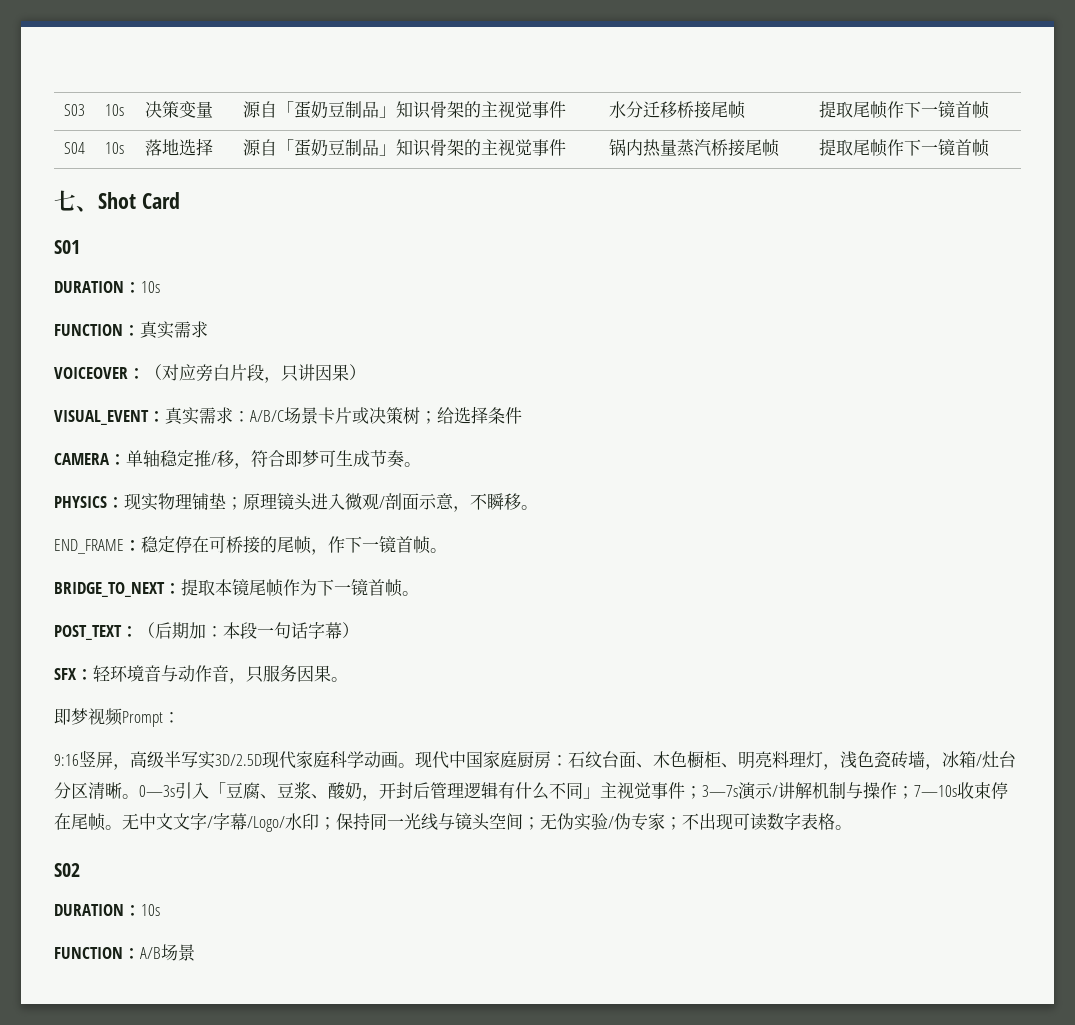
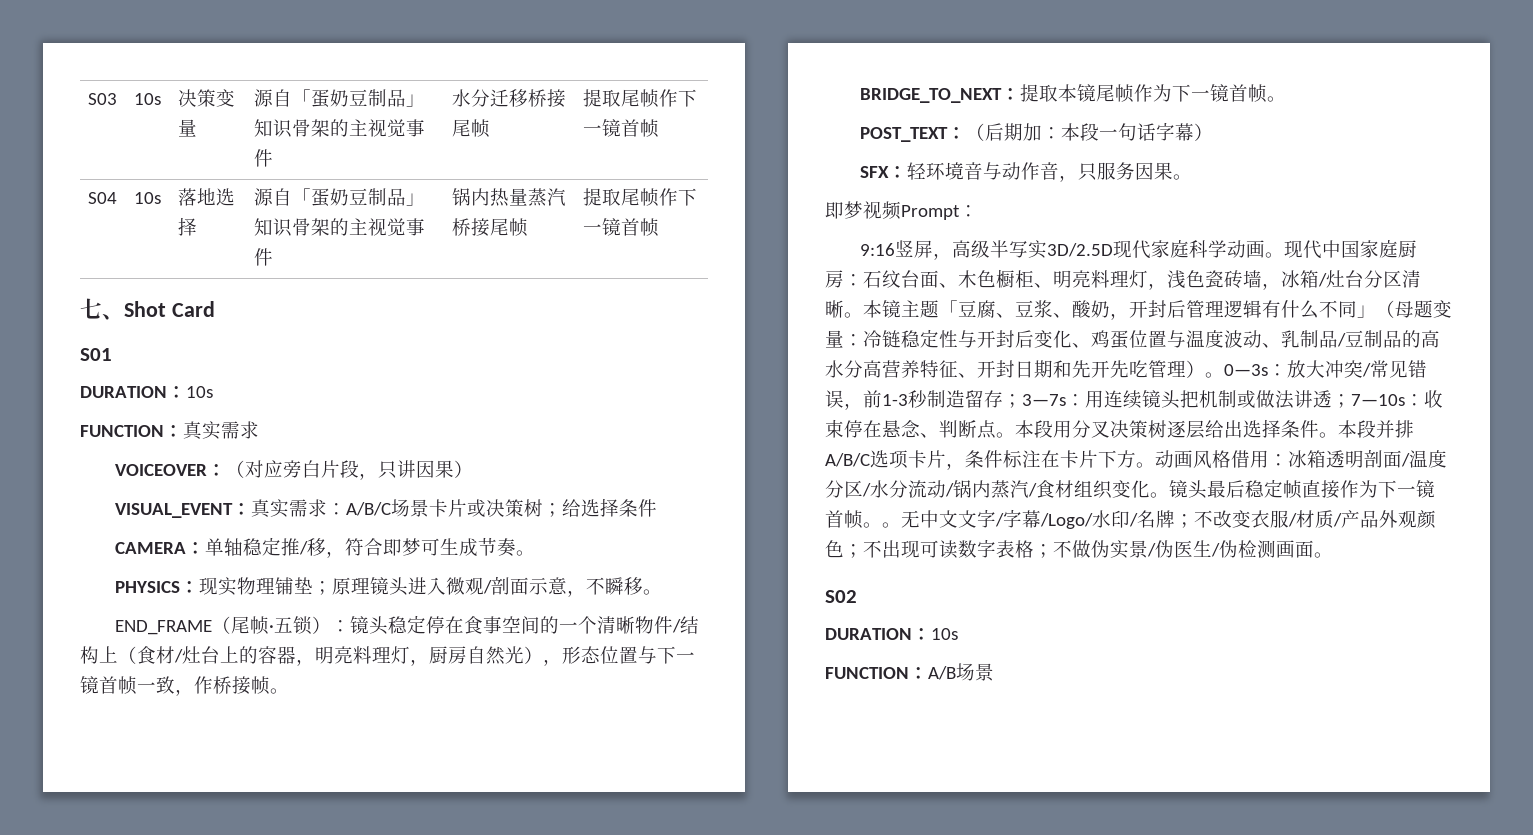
[124,535,413,555] ：稳定停在可桥接的尾帧，作下一镜首 -> [212,615,700,635] [80,646,695,666] [80,676,251,696] （尾帧·五锁）：镜头稳定停在食事空间的一个清晰物件/结构上（食材/灶台上的容器，明亮料理灯，厨房自然光），形态位置与下一镜首帧一致，作桥接
[139,782,209,799] 0—3s引入 -> [863,300,939,318] 本镜主题
[600,782,1008,800] [54,813,106,831] 主视觉事件；3—7s演示/讲解机制与操作；7—10s收束停在尾帧 -> [1376,300,1452,318] [825,329,1440,349] [825,360,1427,378] [825,390,1443,410] [825,419,1414,439] [825,449,1447,470] [825,479,1435,499] [825,510,882,529] （母题变量：冷链稳定性与开封后变化、鸡蛋位置与温度波动、乳制品/豆制品的高水分高营养特征、开封日期和先开先吃管理）。0—3s：放大冲突/常见错误，前1-3秒制造留存；3—7s：用连续镜头把机制或做法讲透；7—10s：收束停在悬念、判断点。本段用分叉决策树逐层给出选择条件。本段并排A/B/C选项卡片，条件标注在卡片下方。动画风格借用：冰箱透明剖面/温度分区/水分流动/锅内蒸汽/食材组织变化。镜头最后稳定帧直接作为下一镜首帧。
[319,812,665,831] ；保持同一光线与镜头空间；无伪实验/伪专家 -> [1129,510,1436,529] [825,540,844,558] /名牌；不改变衣服/材质/产品外观颜色
(835, 821) none -> [1034,540,1314,559] ；不做伪实景/伪医生/伪检测画面

